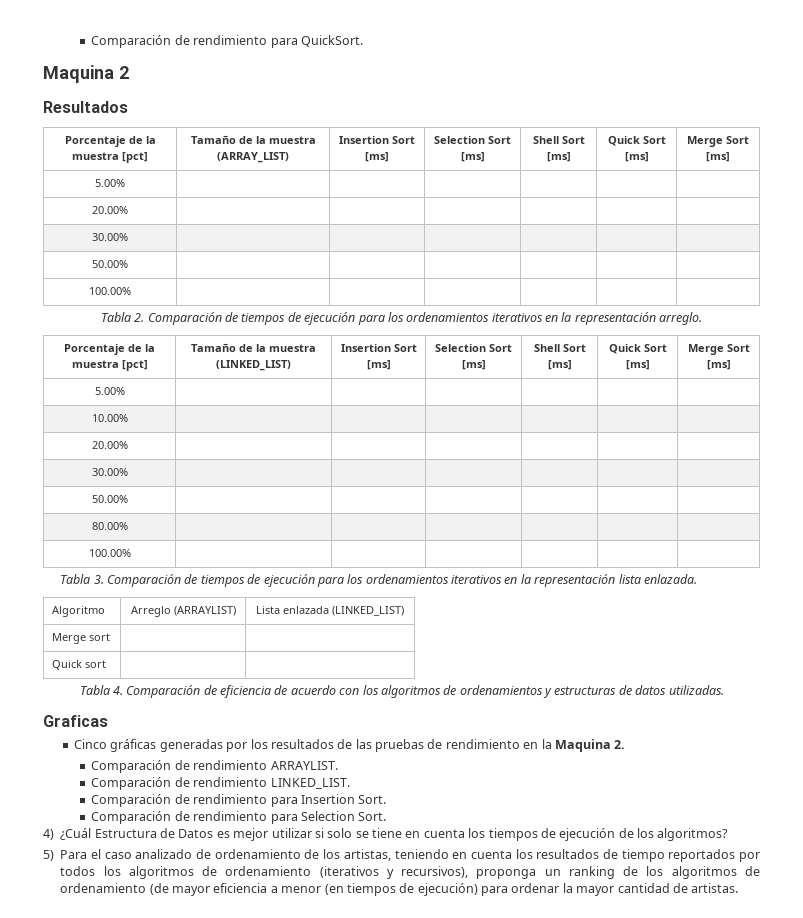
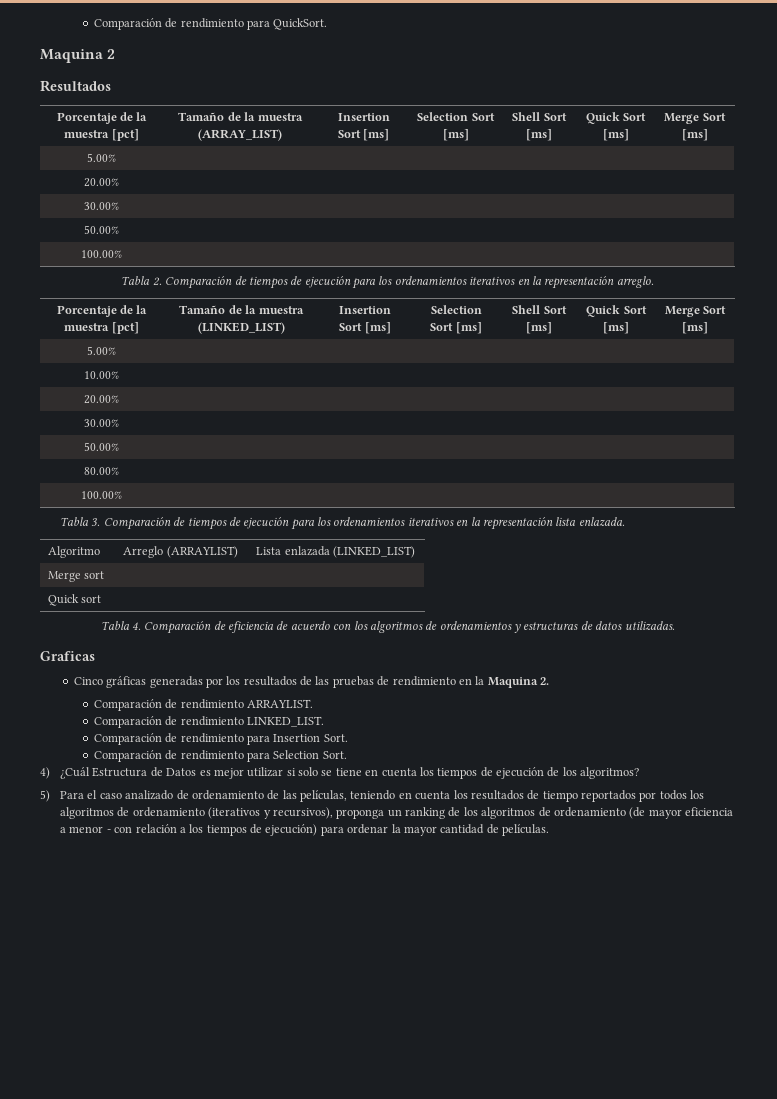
[323,849,391,861] los artistas, -> [282,790,348,802] las películas,
[324,884,344,895] (en -> [106,824,204,833] - con relación a los
[691,883,739,893] artistas. -> [502,824,550,836] películas.

